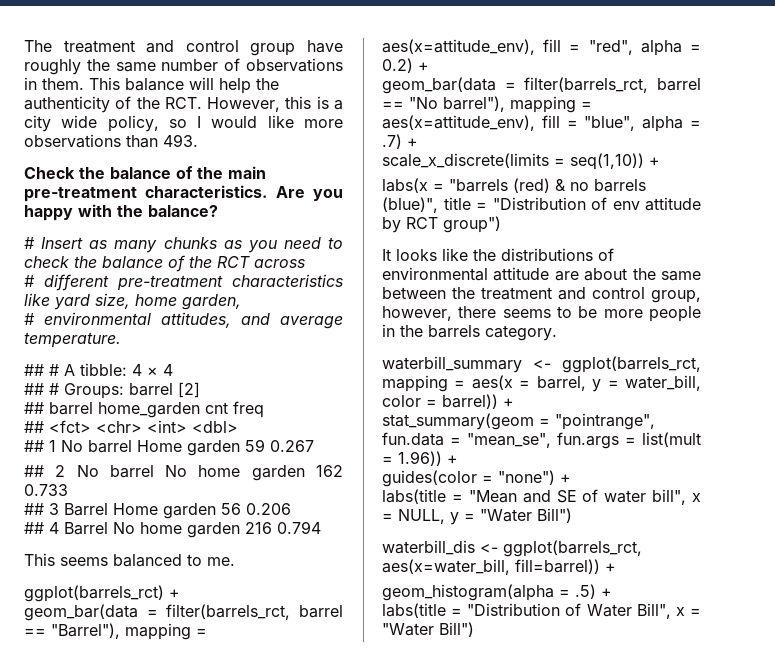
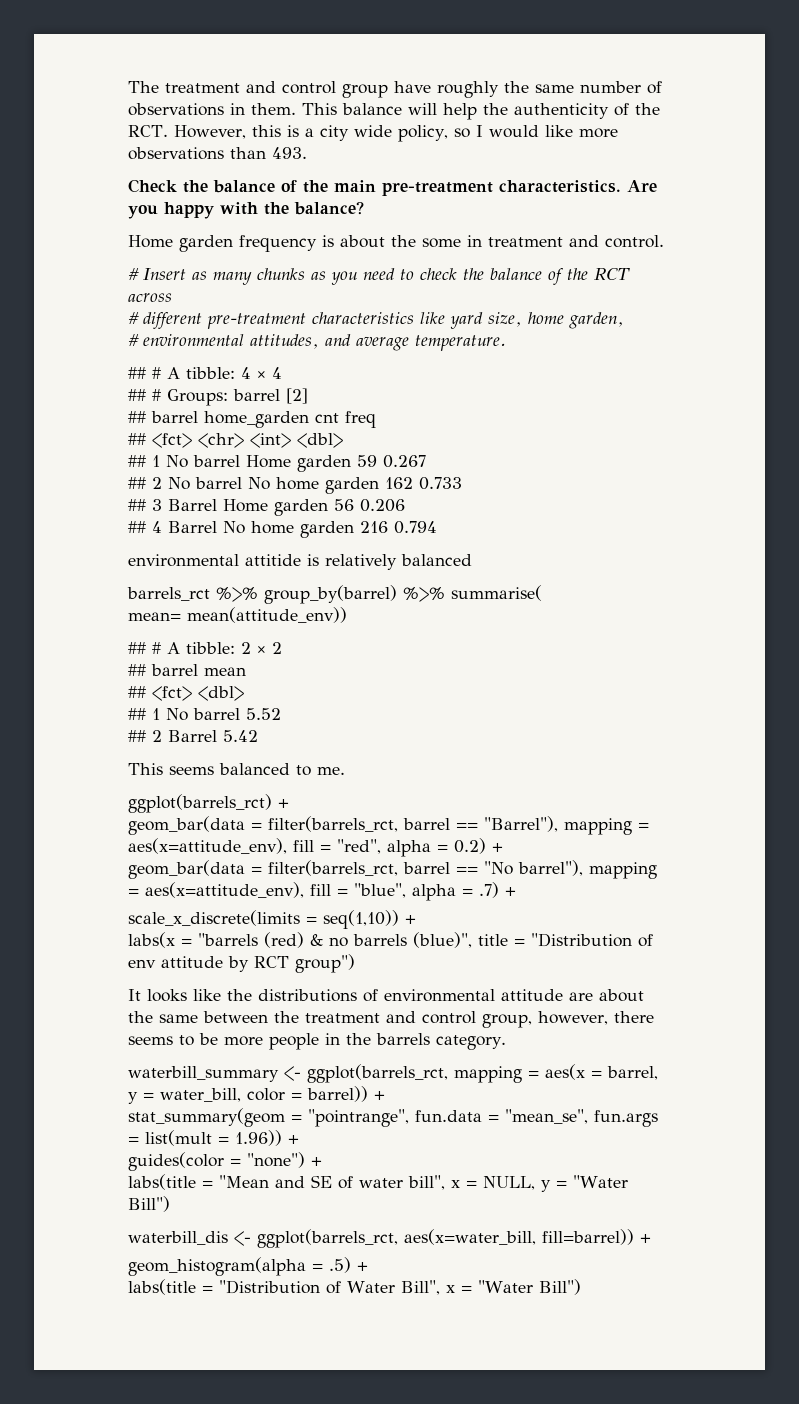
(218, 211) none -> [128,235,664,252] // Home garden frequency is about the some in treatment and control.
(321, 527) none -> [128,554,472,570] [127,585,542,604] [128,607,347,623] [128,642,282,654] [128,664,246,676] [128,686,244,701] [128,708,281,721] [128,730,258,742] // environmental attitide is relatively balanced // barrels_rct %>% group_by(barrel) %>% summarise( // mean= mean(attitude_env)) // ## # A tibble: 2 × 2 // ## barrel mean // ## <fct> <dbl> // ## 1 No barrel 5.52 // ## 2 Barrel 5.42

